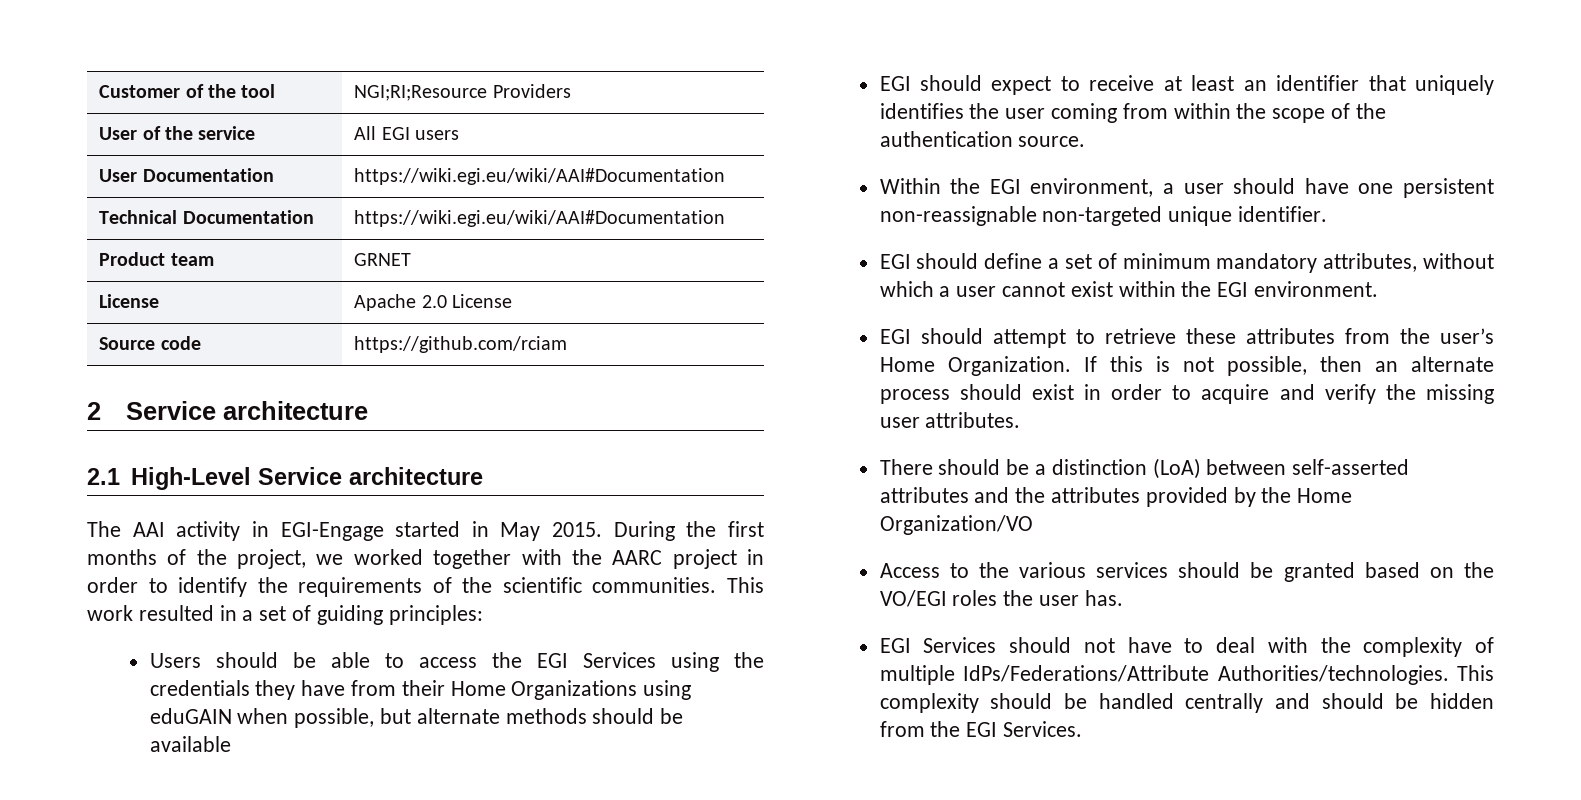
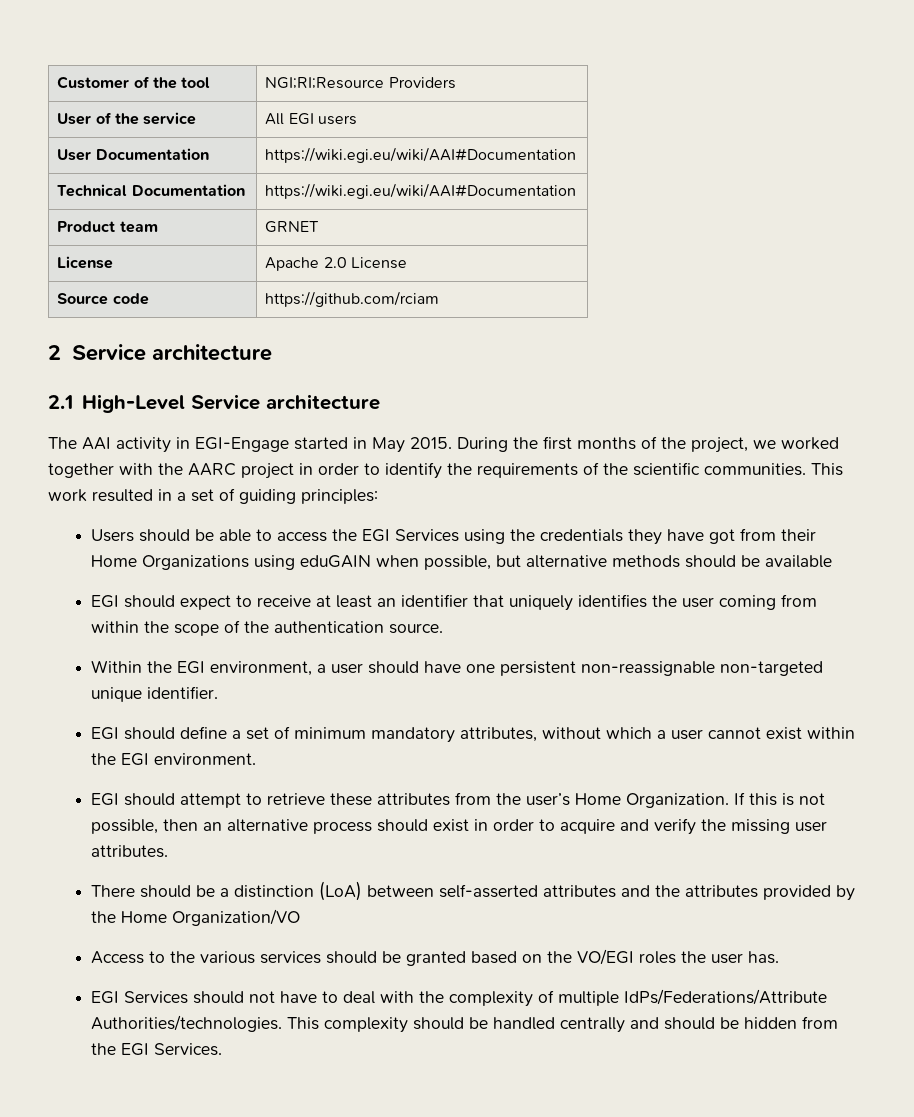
(346, 688) none -> [709,529,736,544] got
[416,708,500,724] alternate -> [526,555,608,568] alternative
[1411,356,1494,372] alternate -> [227,819,309,832] alternative

